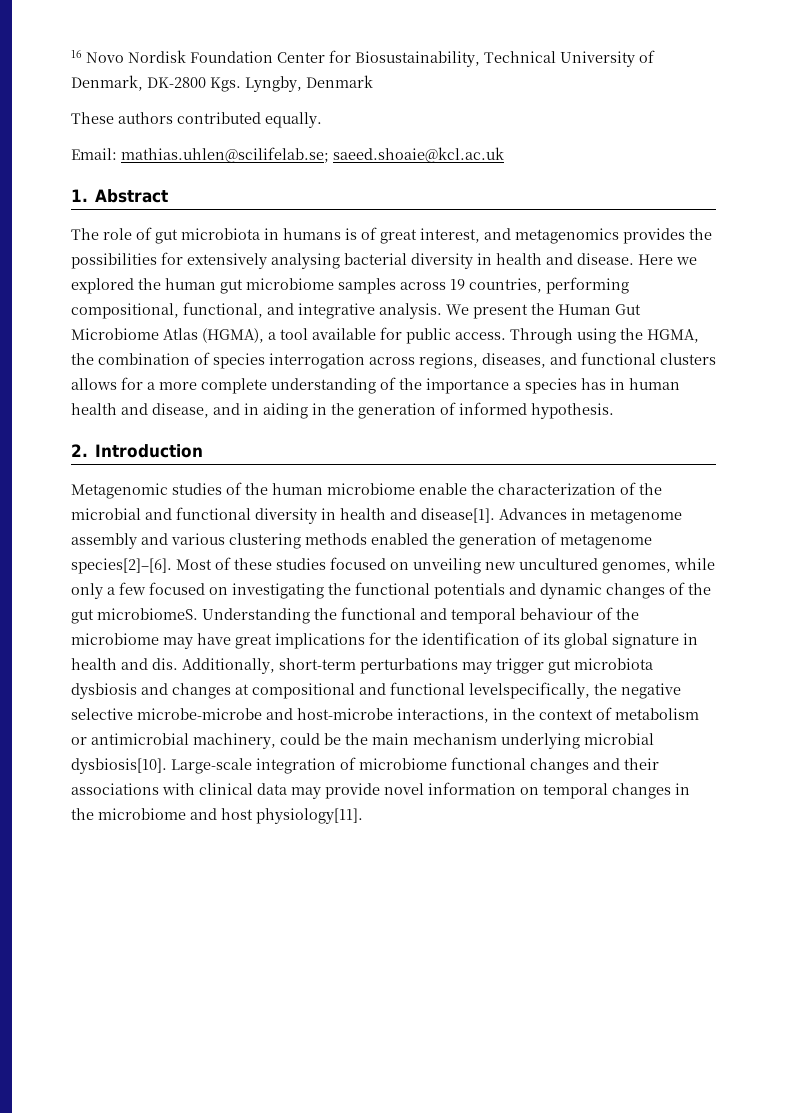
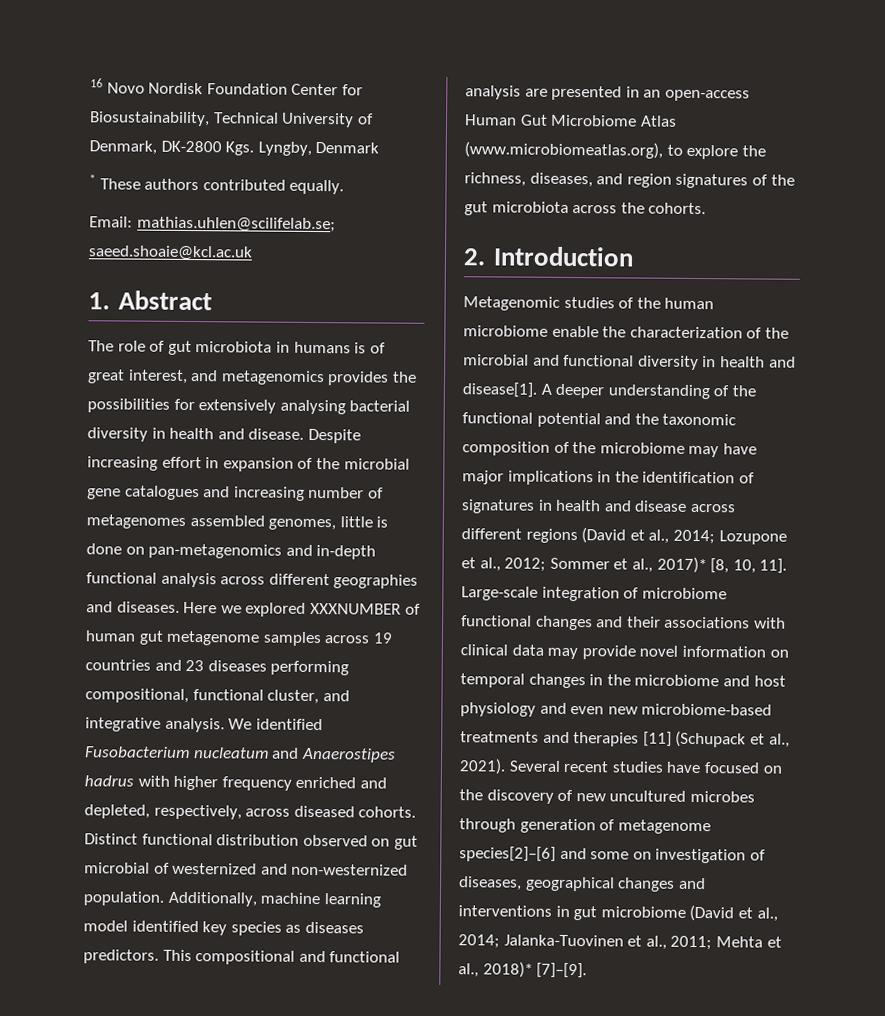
(373, 81) none -> [89,174,96,184] *
(634, 259) none -> [307,428,361,444] [87,456,410,472] [87,485,384,501] [86,514,389,531] [86,543,377,560] [86,572,419,589] [86,601,180,613] Despite increasing effort in expansion of the microbial gene catalogues and increasing number of metagenomes assembled genomes, little is done on pan-metagenomics and in-depth functional analysis across different geographies and diseases.
[138,278,161,290] the -> [309,602,421,615] XXXNUMBER of
[246,278,334,290] microbiome -> [166,630,261,646] metagenome
[469,277,629,294] [71,302,641,319] [71,327,699,344] [71,352,716,369] [71,377,680,394] [71,402,614,419] countries, performing compositional, functional, and integrative analysis. We present the Human Gut Microbiome Atlas (HGMA), a tool available for public access. Through using the HGMA, the combination of species interrogation across regions, diseases, and functional clusters allows for a more complete understanding of the importance a species has in human health and disease, and in aiding in the generation of informed hypothesis. -> [85,659,350,676] [85,688,350,705] [85,717,323,733] [85,746,396,763] [84,775,387,791] [84,804,417,820] [84,833,418,850] [84,862,409,876] [83,891,381,908] [83,920,364,936] [83,949,401,965] [465,85,750,102] [465,114,677,127] [464,141,766,160] [464,172,795,189] [464,201,707,216] countries and 23 diseases performing compositional, functional cluster, and integrative analysis. We identified Fusobacterium nucleatum and Anaerostipes hadrus with higher frequency enriched and depleted, respectively, across diseased cohorts. Distinct functional distribution observed on gut microbial of westernized and non-westernized population. Additionally, machine learning model identified key species as diseases predictors. This compositional and functional analysis are presented in an open-access Human Gut Microbiome Atlas (www.microbiomeatlas.org), to explore the richness, diseases, and region signatures of the gut microbiota across the cohorts.
[499,508,682,524] [71,532,652,549] [71,557,715,574] [71,582,711,599] [71,607,593,624] Advances in metagenome assembly and various clustering methods enabled the generation of metagenome species[2]–[6]. Most of these studies focused on unveiling new uncultured genomes, while only a few focused on investigating the functional potentials and dynamic changes of the gut microbiomeS. Understanding the functional and temporal behaviour -> [540,383,756,400] [462,412,737,428] [462,441,550,456] A deeper understanding of the functional potential and the taxonomic composition
[235,632,698,649] [71,658,653,674] [71,682,681,699] [71,707,699,723] [71,733,654,749] [71,758,167,774] great implications for the identification of its global signature in health and dis. Additionally, short-term perturbations may trigger gut microbiota dysbiosis and changes at compositional and functional levelspecifically, the negative selective microbe-microbe and host-microbe interactions, in the context of metabolism or antimicrobial machinery, could be the main mechanism underlying microbial dysbiosis[10]. -> [462,470,755,486] [461,499,736,514] [461,527,787,545] [461,556,788,574] major implications in the identification of signatures in health and disease across different regions (David et al., 2014; Lozupone et al., 2012; Sommer et al., 2017)* [8, 10, 11].
[256,808,363,824] physiology[11]. -> [460,702,773,717] [460,730,790,748] [459,758,782,775] [459,789,755,804] [459,818,711,835] [459,846,766,864] [458,876,706,892] [458,904,778,922] [458,934,782,951] [458,961,588,979] physiology and even new microbiome-based treatments and therapies [11] (Schupack et al., 2021). Several recent studies have focused on the discovery of new uncultured microbes through generation of metagenome species[2]–[6] and some on investigation of diseases, geographical changes and interventions in gut microbiome (David et al., 2014; Jalanka-Tuovinen et al., 2011; Mehta et al., 2018)* [7]–[9].

